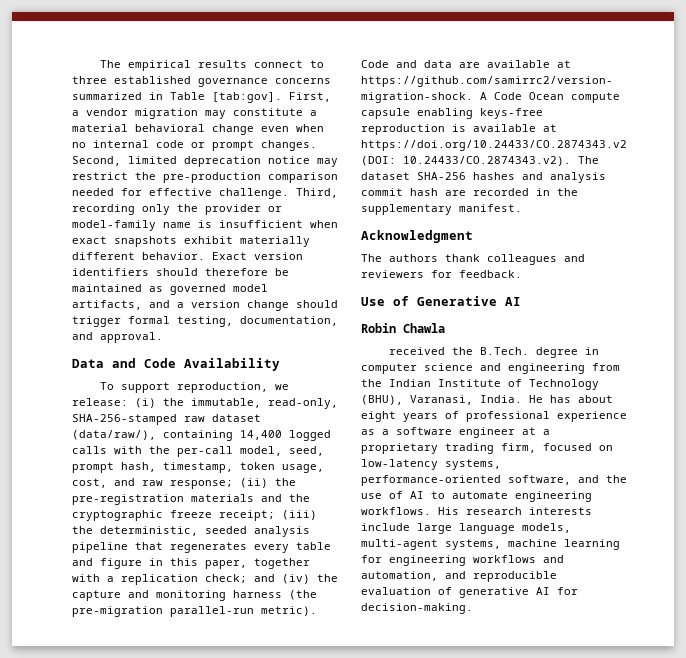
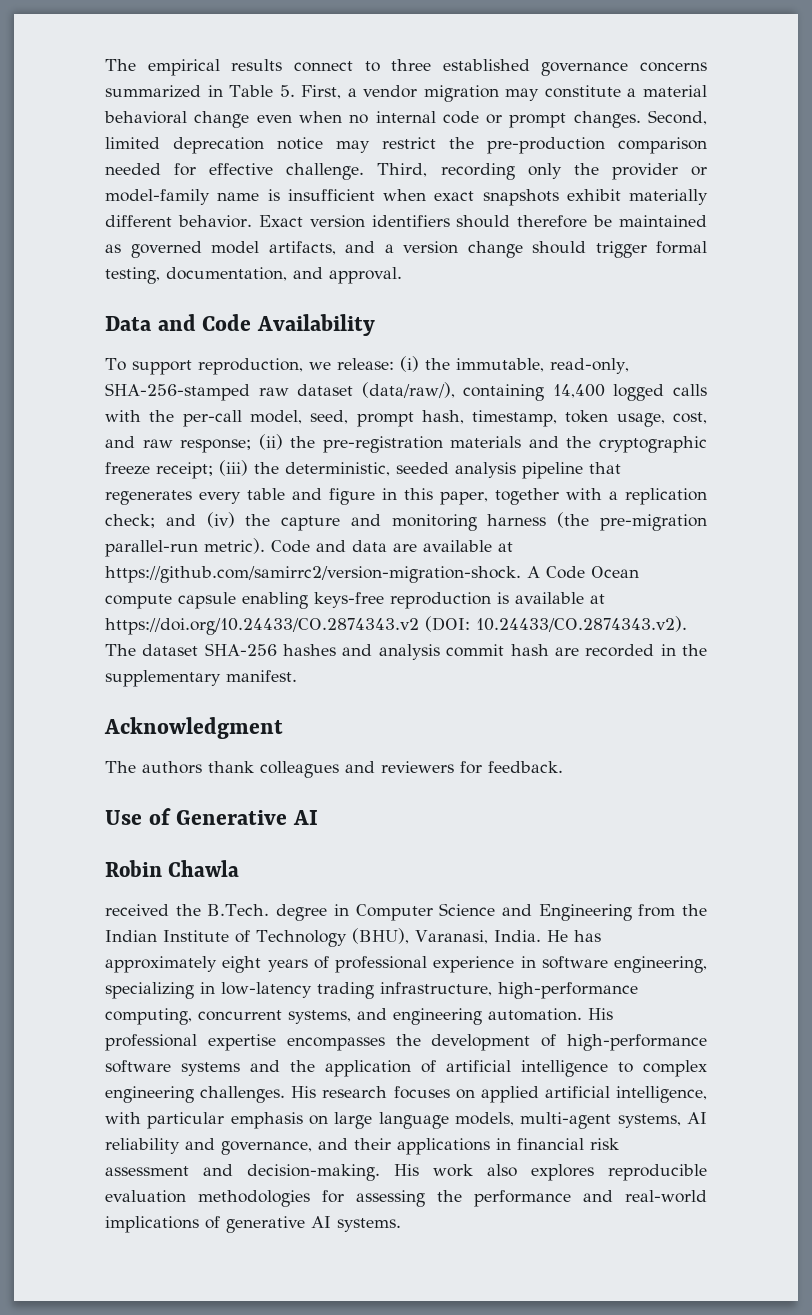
[212,92,282,103] [tab:gov]. -> [279,85,295,97] 5.
[361,363,585,374] computer science and engineering -> [355,903,632,921] Computer Science and Engineering
[578,395,613,403] about -> [105,956,217,973] approximately
[361,427,550,438] [361,443,613,454] [361,459,501,470] [361,475,627,486] [361,491,592,502] [361,507,592,515] [361,523,410,531] as a software engineer at a proprietary trading firm, focused on low-latency systems, performance-oriented software, and the use of AI to automate engineering workflows. His research interests include -> [520,956,707,973] [105,982,638,999] [105,1008,613,1025] [105,1034,707,1051] [105,1060,707,1077] [105,1086,707,1103] [105,1112,328,1129] in software engineering, specializing in low-latency trading infrastructure, high-performance computing, concurrent systems, and engineering automation. His professional expertise encompasses the development of high-performance software systems and the application of artificial intelligence to complex engineering challenges. His research focuses on applied artificial intelligence, with particular emphasis on
[508,539,620,550] [361,555,564,566] [361,571,557,582] [361,587,431,595] machine learning for engineering workflows and automation, and reproducible evaluation -> [687,1112,707,1124] [105,1138,619,1155] [105,1164,707,1181] [105,1190,707,1207] [105,1216,199,1233] AI reliability and governance, and their applications in financial risk assessment and decision-making. His work also explores reproducible evaluation methodologies for assessing the performance and real-world implications
[557,587,578,595] [361,603,473,614] for decision-making. -> [337,1218,401,1232] systems.

